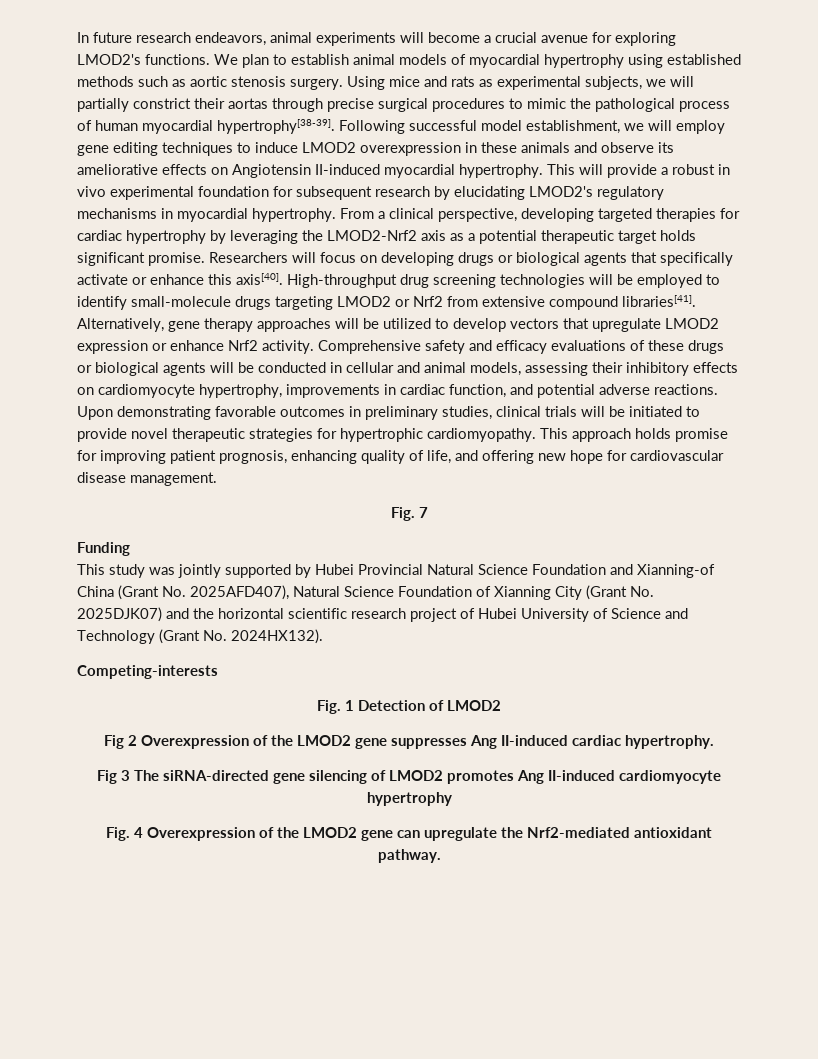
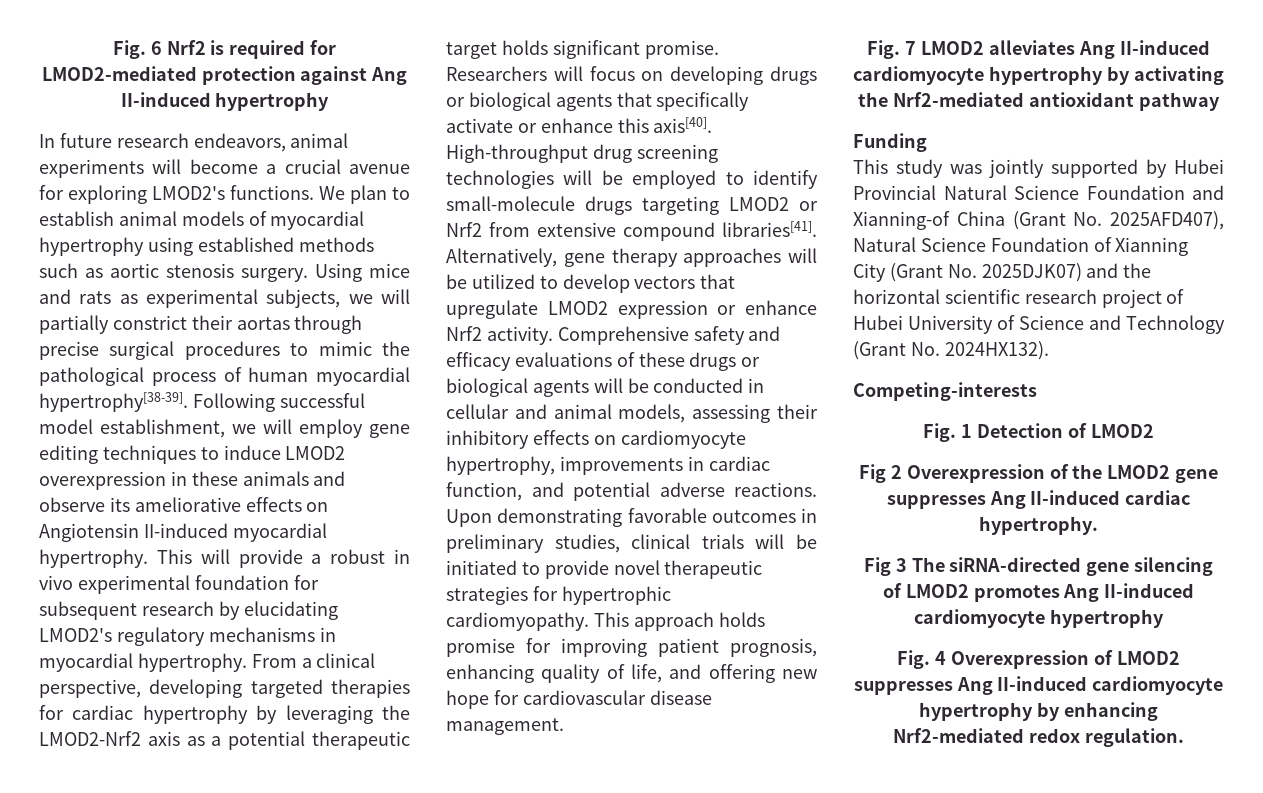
(77, 37) none -> [112,40,337,59] [41,66,408,85] [120,92,330,111] Fig. 6 Nrf2 is required for LMOD2-mediated protection against Ang II-induced hypertrophy //
(428, 512) none -> [921,40,1210,59] [853,66,1224,85] [858,92,1220,111] LMOD2 alleviates Ang II-induced cardiomyocyte hypertrophy by activating the Nrf2-mediated antioxidant pathway
[277,827,712,841] [377,849,441,863] the LMOD2 gene can upregulate the Nrf2-mediated antioxidant pathway. -> [1116,651,1180,665] [853,676,1224,695] [919,702,1158,721] [893,728,1184,747] LMOD2 suppresses Ang II-induced cardiomyocyte hypertrophy by enhancing Nrf2-mediated redox regulation.

